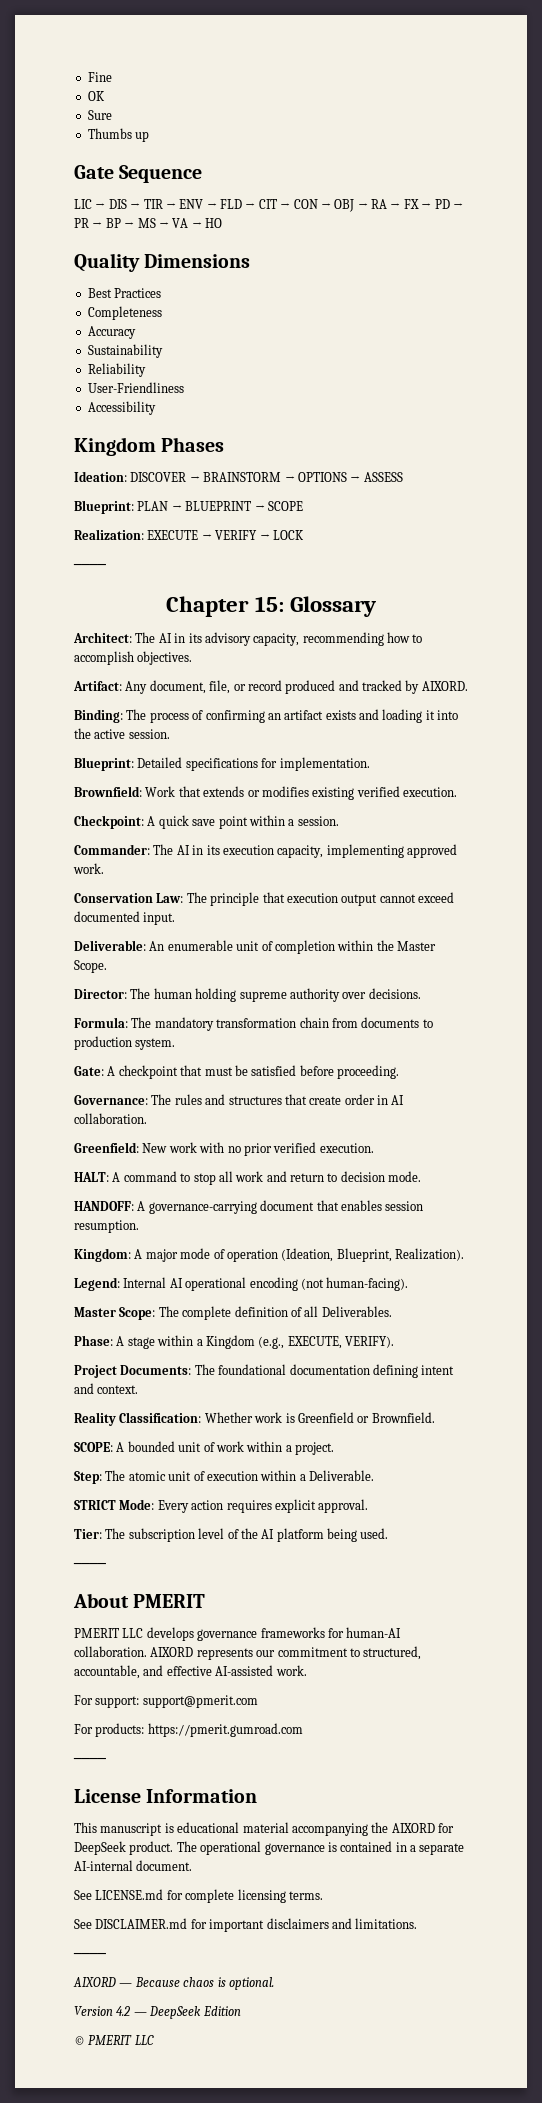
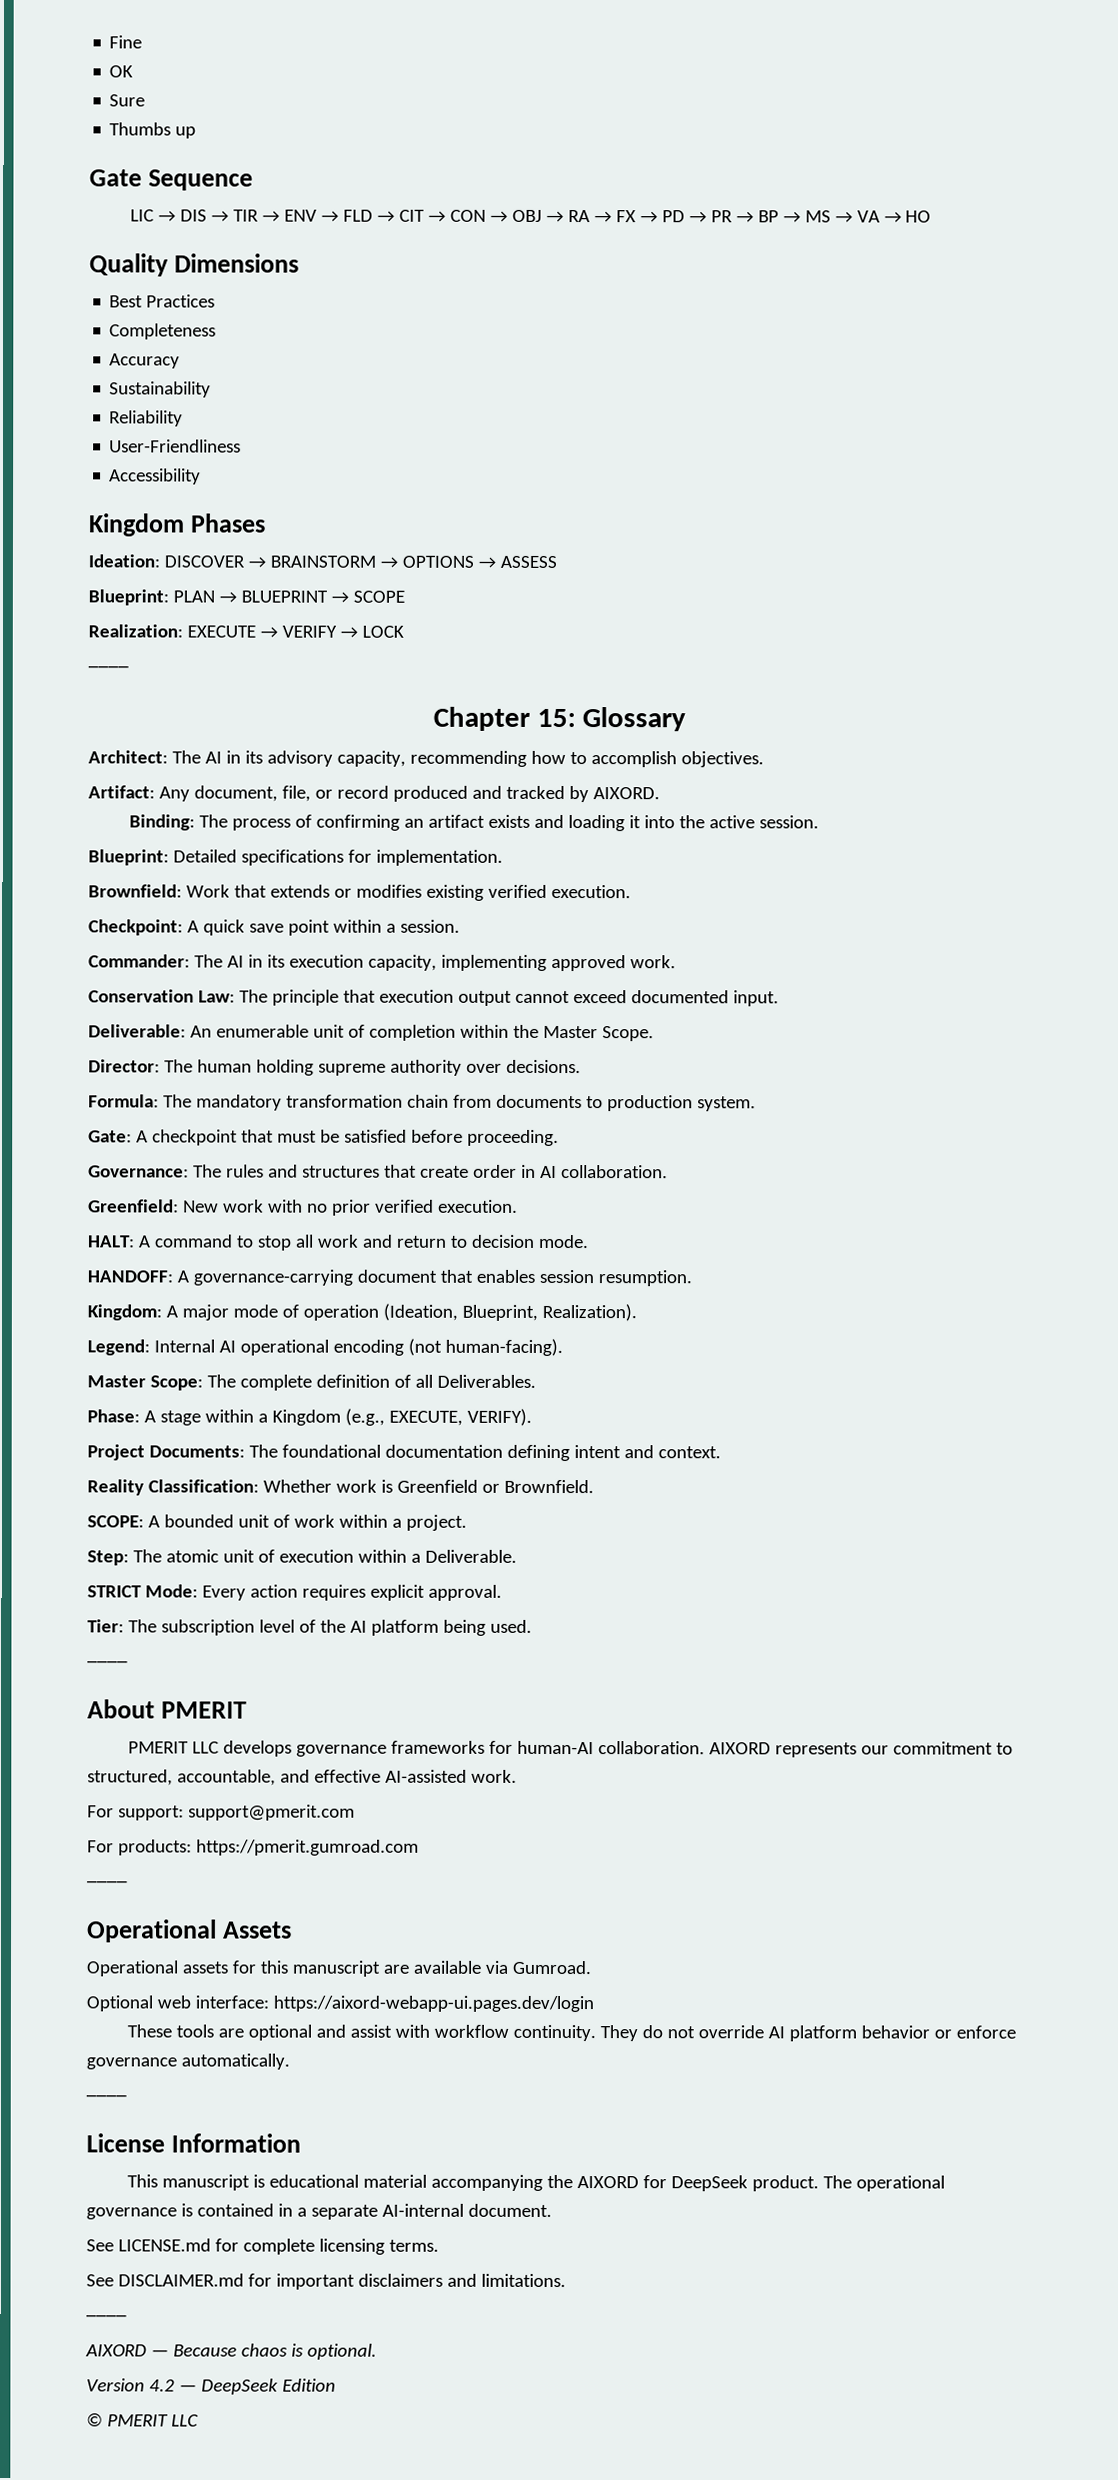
(106, 1760) none -> [87,1919,293,1943] [86,1960,591,1977] [86,1995,594,2013] [126,2024,1016,2042] [86,2053,290,2070] [85,2094,127,2102] // Operational Assets // Operational assets for this manuscript are available via Gumroad. // Optional web interface: https://aixord-webapp-ui.pages.dev/login // These tools are optional and assist with workflow continuity. They do not override AI platform behavior or enforce governance automatically. // ────

